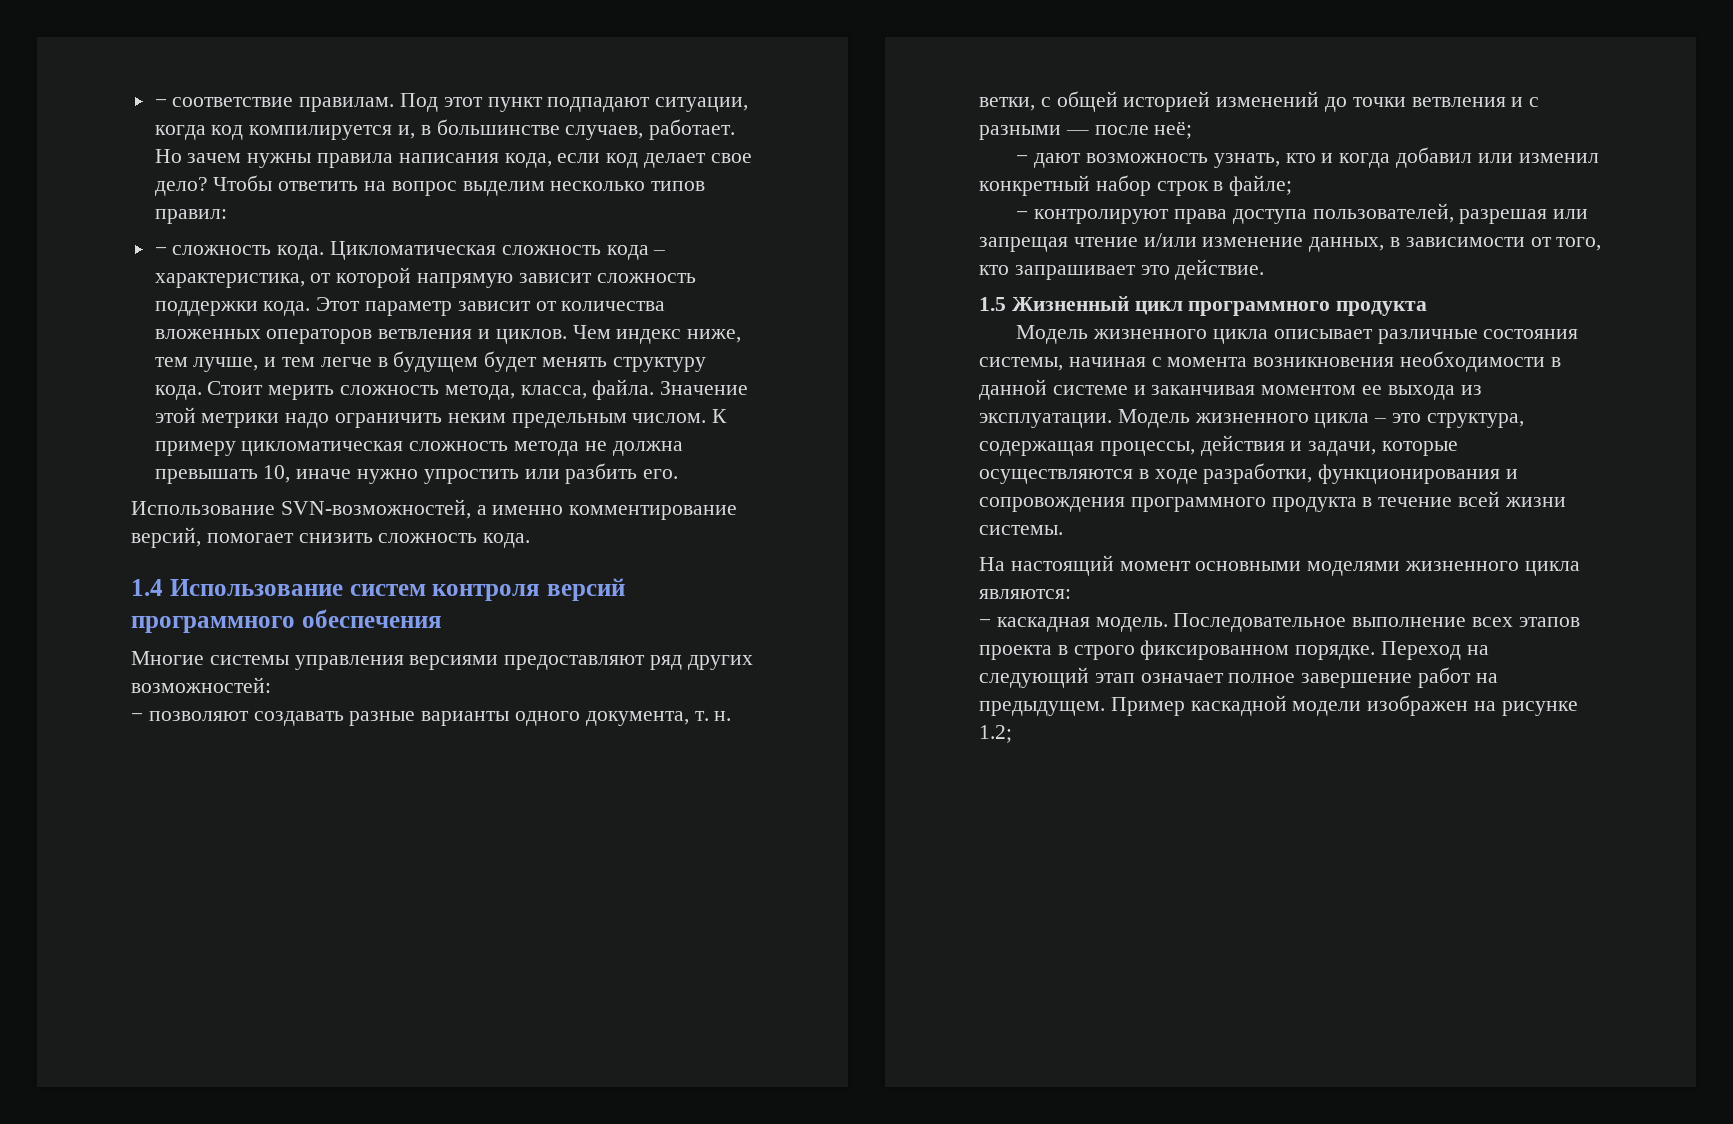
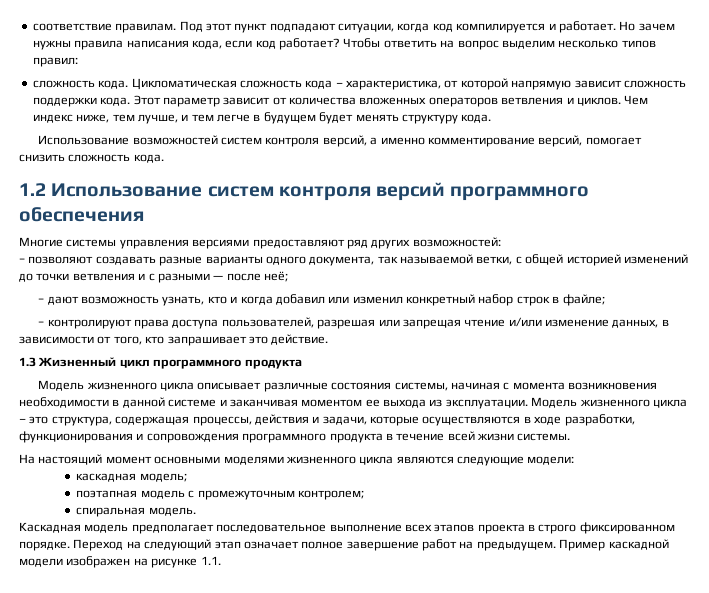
[154,99,167,107] − -> (32, 27) none
[398,119,644,140] и, в большинстве случаев, -> [548,23,556,30] и
[644,153,752,168] [154,177,208,196] делает свое дело? -> [279,38,340,50] работает?
[154,247,167,255] − -> (78, 62) none
[207,379,749,400] [154,407,728,428] [154,441,683,456] [154,463,679,484] [131,499,471,519] Стоит мерить сложность метода, класса, файла. Значение этой метрики надо ограничить неким предельным числом. К примеру цикломатическая сложность метода не должна превышать 10, иначе нужно упростить или разбить его. // Использование SVN-возможностей, -> [38,135,367,147] // Использование возможностей систем контроля версий,
[131,579,163,596] 1.4 -> [19,183,46,196] 1.2
[694,711,732,721] т. н. -> [377,254,473,264] так называемой
[979,297,1006,311] 1.5 -> [19,357,36,367] 1.3
[979,589,1071,599] [979,613,1347,632] являются: // − каскадная модель. Последовательное -> [396,456,575,466] [76,473,187,482] [76,490,364,500] [76,507,196,517] [19,522,327,534] являются следующие модели: // каскадная модель; // поэтапная модель с промежуточным контролем; // спиральная модель. // Каскадная модель предполагает последовательное
[979,725,1012,743] 1.2; -> [200,556,221,565] 1.1.

